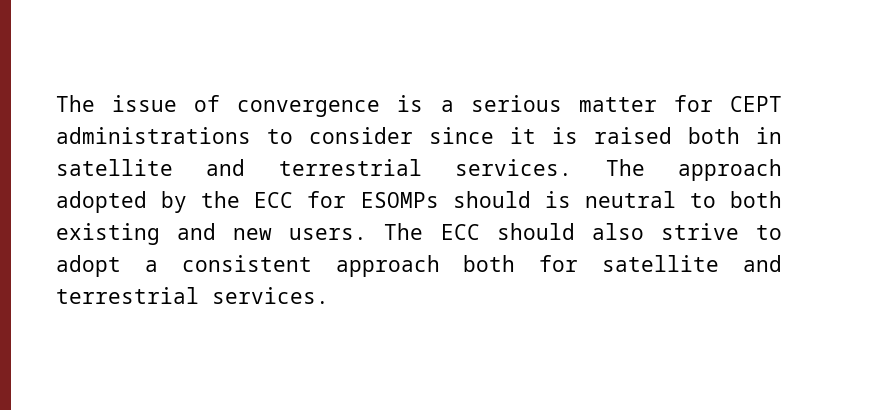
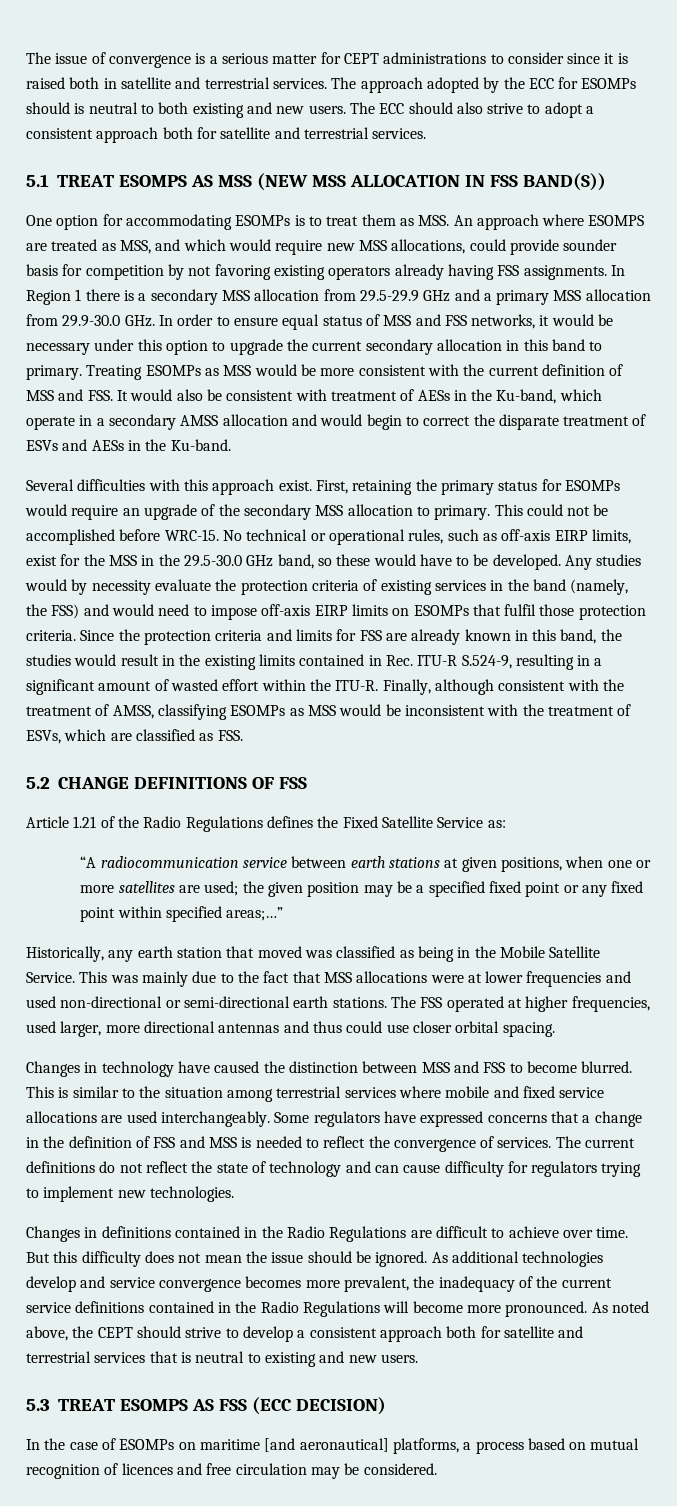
(329, 295) none -> [26,173,606,191] [26,214,645,230] [26,239,618,255] [26,264,625,280] [26,289,651,305] [26,314,614,330] [26,339,603,355] [26,364,624,380] [26,389,602,404] [26,414,647,430] [26,439,231,451] [26,479,620,495] [25,504,609,520] [26,529,631,545] [26,554,642,570] [25,579,629,595] [26,604,646,620] [26,629,622,645] [26,654,603,670] [26,679,624,695] [26,704,632,720] [26,729,243,744] [26,777,307,789] [26,816,506,832] [80,856,651,872] [80,881,644,897] [80,906,284,922] [26,946,601,962] [26,971,631,987] [26,996,650,1012] [26,1021,555,1037] [26,1061,633,1077] [26,1086,605,1102] [26,1111,642,1127] [26,1136,636,1152] [26,1161,642,1177] [26,1186,234,1202] [26,1226,629,1242] [26,1251,604,1267] [26,1276,612,1292] [26,1301,649,1317] [26,1326,584,1342] [26,1351,418,1367] [26,1397,386,1415] [26,1438,640,1454] [26,1463,437,1479] // 5.1 TREAT ESOMPS AS MSS (NEW MSS ALLOCATION IN FSS BAND(S)) // One option for accommodating ESOMPs is to treat them as MSS. An approach where ESOMPS are treated as MSS, and which would require new MSS allocations, could provide sounder basis for competition by not favoring existing operators already having FSS assignments. In Region 1 there is a secondary MSS allocation from 29.5-29.9 GHz and a primary MSS allocation from 29.9-30.0 GHz. In order to ensure equal status of MSS and FSS networks, it would be necessary under this option to upgrade the current secondary allocation in this band to primary. Treating ESOMPs as MSS would be more consistent with the current definition of MSS and FSS. It would also be consistent with treatment of AESs in the Ku-band, which operate in a secondary AMSS allocation and would begin to correct the disparate treatment of ESVs and AESs in the Ku-band. // Several difficulties with this approach exist. First, retaining the primary status for ESOMPs would require an upgrade of the secondary MSS allocation to primary. This could not be accomplished before WRC-15. No technical or operational rules, such as off-axis EIRP limits, exist for the MSS in the 29.5-30.0 GHz band, so these would have to be developed. Any studies would by necessity evaluate the protection criteria of existing services in the band (namely, the FSS) and would need to impose off-axis EIRP limits on ESOMPs that fulfil those protection criteria. Since the protection criteria and limits for FSS are already known in this band, the studies would result in the existing limits contained in Rec. ITU-R S.524-9, resulting in a significant amount of wasted effort within the ITU-R. Finally, although consistent with the treatment of AMSS, classifying ESOMPs as MSS would be inconsistent with the treatment of ESVs, which are classified as FSS. // 5.2 CHANGE DEFINITIONS OF FSS // Article 1.21 of the Radio Regulations defines the Fixed Satellite Service as: // “A radiocommunication service between earth stations at given positions, when one or more satellites are used; the given position may be a specified fixed point or any fixed point within specified areas;…” // Historically, any earth station that moved was classified as being in the Mobile Satellite Service. This was mainly due to the fact that MSS allocations were at lower frequencies and used non-directional or semi-directional earth stations. The FSS operated at higher frequencies, used larger, more directional antennas and thus could use closer orbital spacing. // Changes in technology have caused the distinction between MSS and FSS to become blurred. This is similar to the situation among terrestrial services where mobile and fixed service allocations are used interchangeably. Some regulators have expressed concerns that a change in the definition of FSS and MSS is needed to reflect the convergence of services. The current definitions do not reflect the state of technology and can cause difficulty for regulators trying to implement new technologies. // Changes in definitions contained in the Radio Regulations are difficult to achieve over time. But this difficulty does not mean the issue should be ignored. As additional technologies develop and service convergence becomes more prevalent, the inadequacy of the current service definitions contained in the Radio Regulations will become more pronounced. As noted above, the CEPT should strive to develop a consistent approach both for satellite and terrestrial services that is neutral to existing and new users. // 5.3 TREAT ESOMPS AS FSS (ECC DECISION) // In the case of ESOMPs on maritime [and aeronautical] platforms, a process based on mutual recognition of licences and free circulation may be considered.

